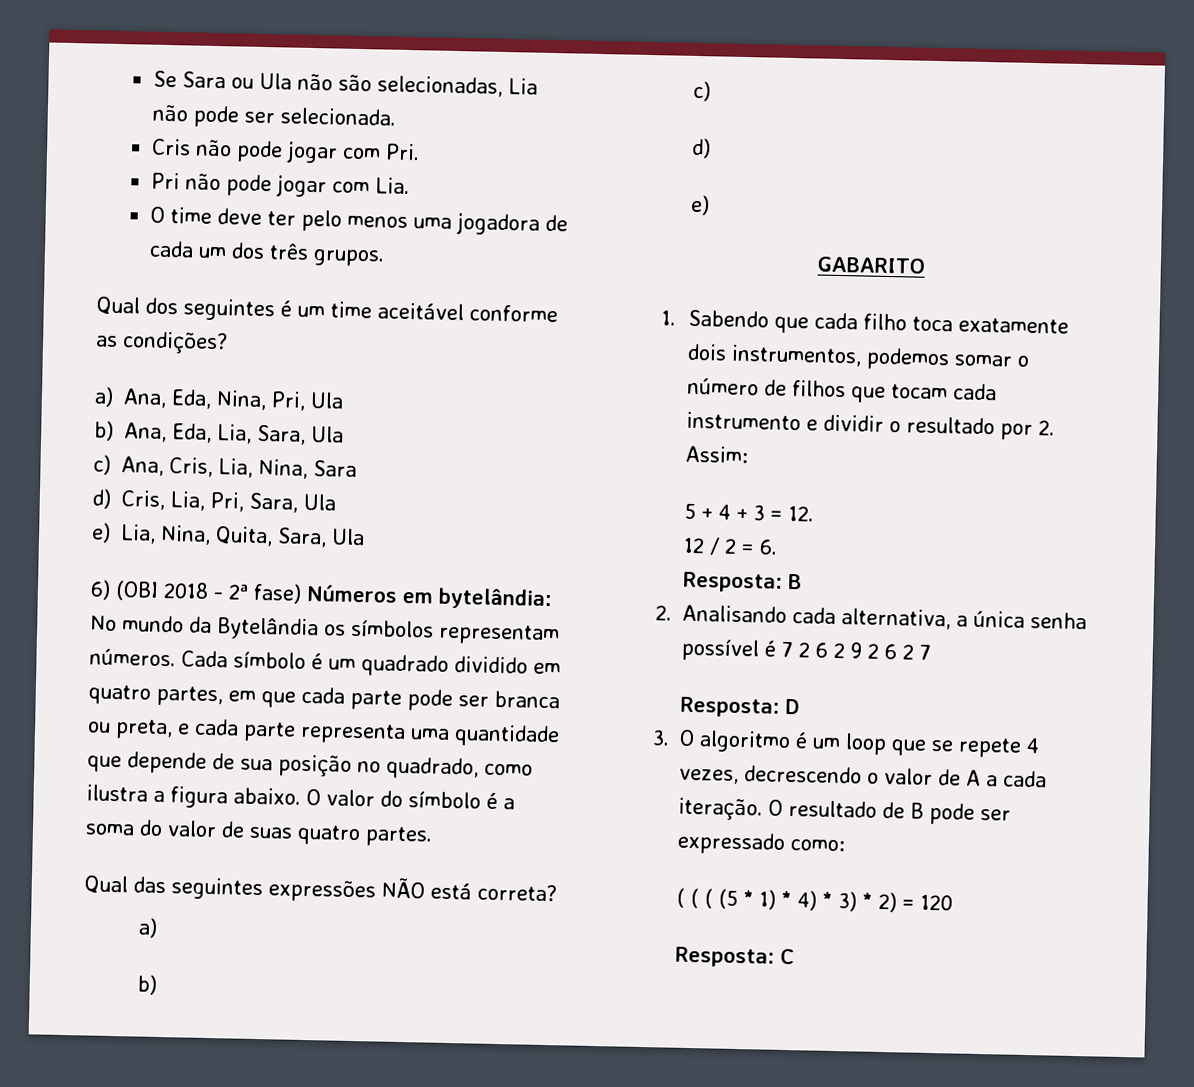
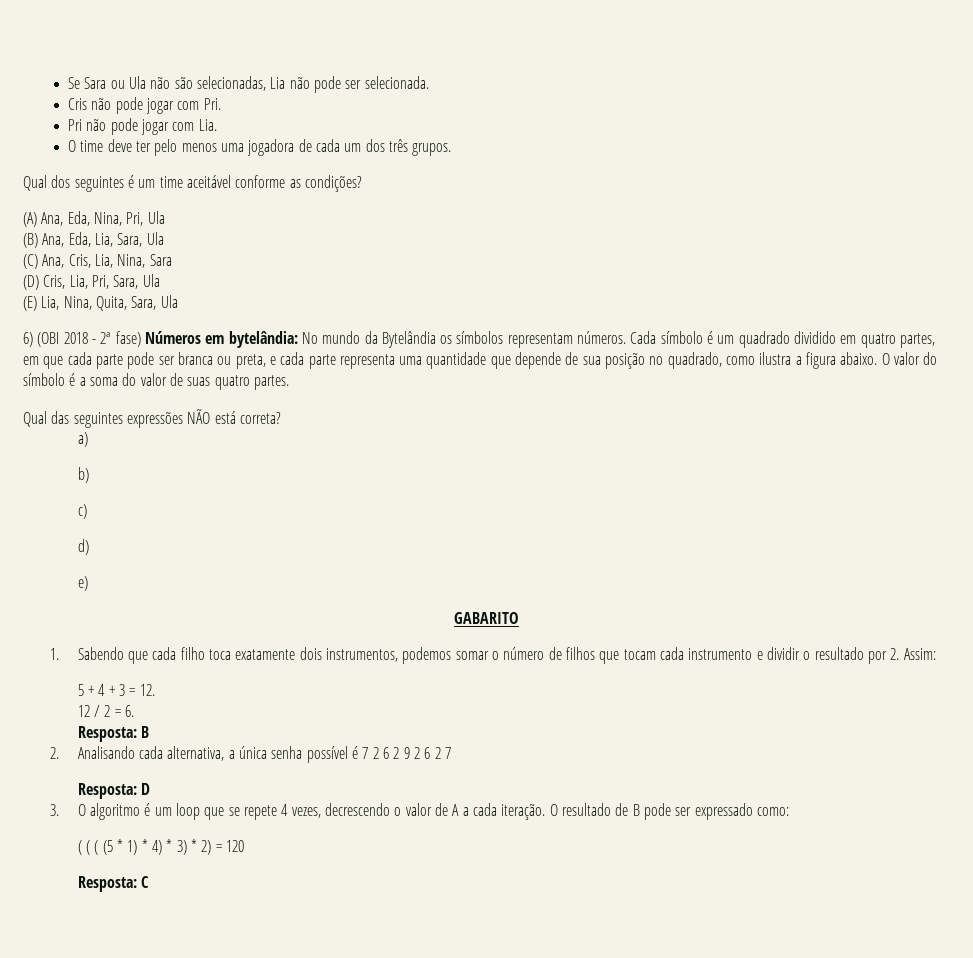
[94,386,114,407] a) -> [23,212,37,227] (A)
[94,420,114,441] b) -> [23,233,38,248] (B)
[93,454,111,475] c) -> [23,254,38,269] (C)
[92,488,112,509] d) -> [23,275,39,290] (D)
[91,522,111,543] e) -> [23,296,37,311] (E)

